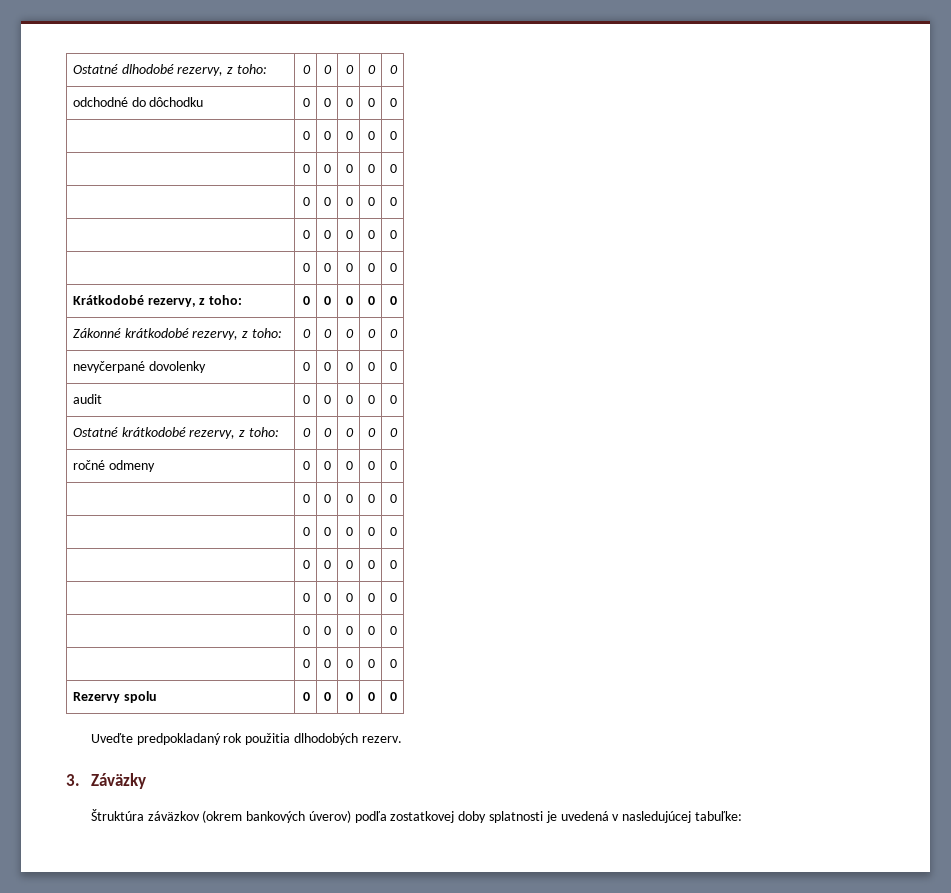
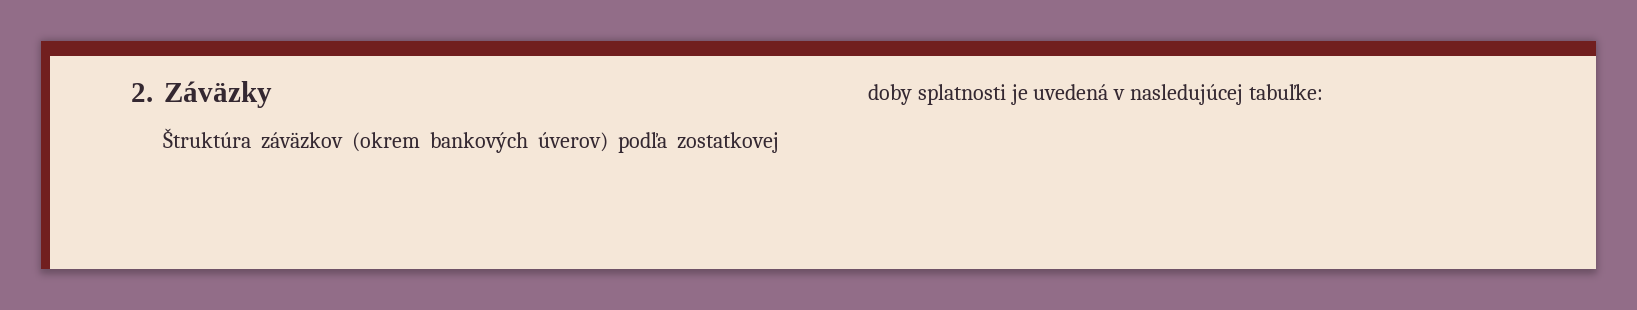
[72,64,268,76] [303,65,312,74] [324,65,333,74] [346,65,355,74] [368,65,377,74] [390,65,399,74] [72,97,204,107] [303,98,311,107] [324,98,332,107] [346,98,354,107] [368,98,376,107] [390,98,398,107] [303,131,311,140] [324,131,332,140] [346,131,354,140] [368,131,376,140] [390,131,398,140] [303,164,311,173] [324,164,332,173] [346,164,354,173] [368,164,376,173] [390,164,398,173] [303,197,311,206] [324,197,332,206] [346,197,354,206] [368,197,376,206] [390,197,398,206] [303,230,311,239] [324,230,332,239] [346,230,354,239] [368,230,376,239] [390,230,398,239] [303,263,311,272] [324,263,332,272] [346,263,354,272] [368,263,376,272] [390,263,398,272] [72,295,243,307] [303,296,311,305] [324,296,332,305] [346,296,354,305] [368,296,376,305] [390,296,398,305] [72,328,283,340] [303,329,312,338] [324,329,333,338] [346,329,355,338] [368,329,377,338] [390,329,399,338] [72,361,206,373] [303,362,311,371] [324,362,332,371] [346,362,354,371] [368,362,376,371] [390,362,398,371] [72,394,102,404] [303,395,311,404] [324,395,332,404] [346,395,354,404] [368,395,376,404] [390,395,398,404] [72,427,280,439] [303,428,312,437] [324,428,333,437] [346,428,355,437] [368,428,377,437] [390,428,399,437] [72,460,155,472] [303,461,311,470] [324,461,332,470] [346,461,354,470] [368,461,376,470] [390,461,398,470] [303,494,311,503] [324,494,332,503] [346,494,354,503] [368,494,376,503] [390,494,398,503] [303,527,311,536] [324,527,332,536] [346,527,354,536] [368,527,376,536] [390,527,398,536] [303,560,311,569] [324,560,332,569] [346,560,354,569] [368,560,376,569] [390,560,398,569] [303,593,311,602] [324,593,332,602] [346,593,354,602] [368,593,376,602] [390,593,398,602] [303,626,311,635] [324,626,332,635] [346,626,354,635] [368,626,376,635] [390,626,398,635] [303,659,311,668] [324,659,332,668] [346,659,354,668] [368,659,376,668] [390,659,398,668] [72,691,157,703] [303,692,311,701] [324,692,332,701] [346,692,354,701] [368,692,376,701] [390,692,398,701] [90,733,402,745] [66,774,80,786] Ostatné dlhodobé rezervy, z toho: | 0 | 0 | 0 | 0 | 0 // odchodné do dôchodku | 0 | 0 | 0 | 0 | 0 // | 0 | 0 | 0 | 0 | 0 // | 0 | 0 | 0 | 0 | 0 // | 0 | 0 | 0 | 0 | 0 // | 0 | 0 | 0 | 0 | 0 // | 0 | 0 | 0 | 0 | 0 // Krátkodobé rezervy, z toho: | 0 | 0 | 0 | 0 | 0 // Zákonné krátkodobé rezervy, z toho: | 0 | 0 | 0 | 0 | 0 // nevyčerpané dovolenky | 0 | 0 | 0 | 0 | 0 // audit | 0 | 0 | 0 | 0 | 0 // Ostatné krátkodobé rezervy, z toho: | 0 | 0 | 0 | 0 | 0 // ročné odmeny | 0 | 0 | 0 | 0 | 0 // | 0 | 0 | 0 | 0 | 0 // | 0 | 0 | 0 | 0 | 0 // | 0 | 0 | 0 | 0 | 0 // | 0 | 0 | 0 | 0 | 0 // | 0 | 0 | 0 | 0 | 0 // | 0 | 0 | 0 | 0 | 0 // Rezervy spolu | 0 | 0 | 0 | 0 | 0 // Uveďte predpokladaný rok použitia dlhodobých rezerv. // 3. -> [131,83,153,102] 2.

